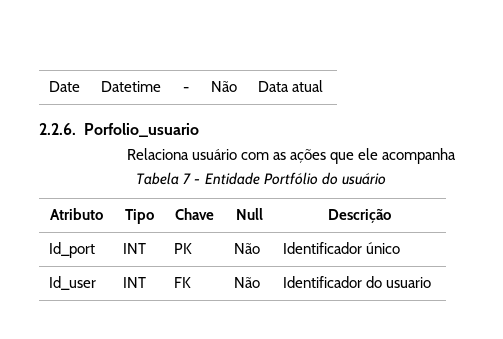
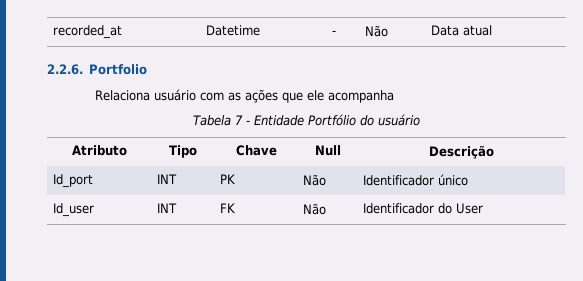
[49,81,81,92] Date -> [52,25,122,39] recorded_at
[83,123,199,137] Porfolio_usuario -> [89,64,148,75] Portfolio
[386,277,432,288] usuario -> [455,203,483,214] User

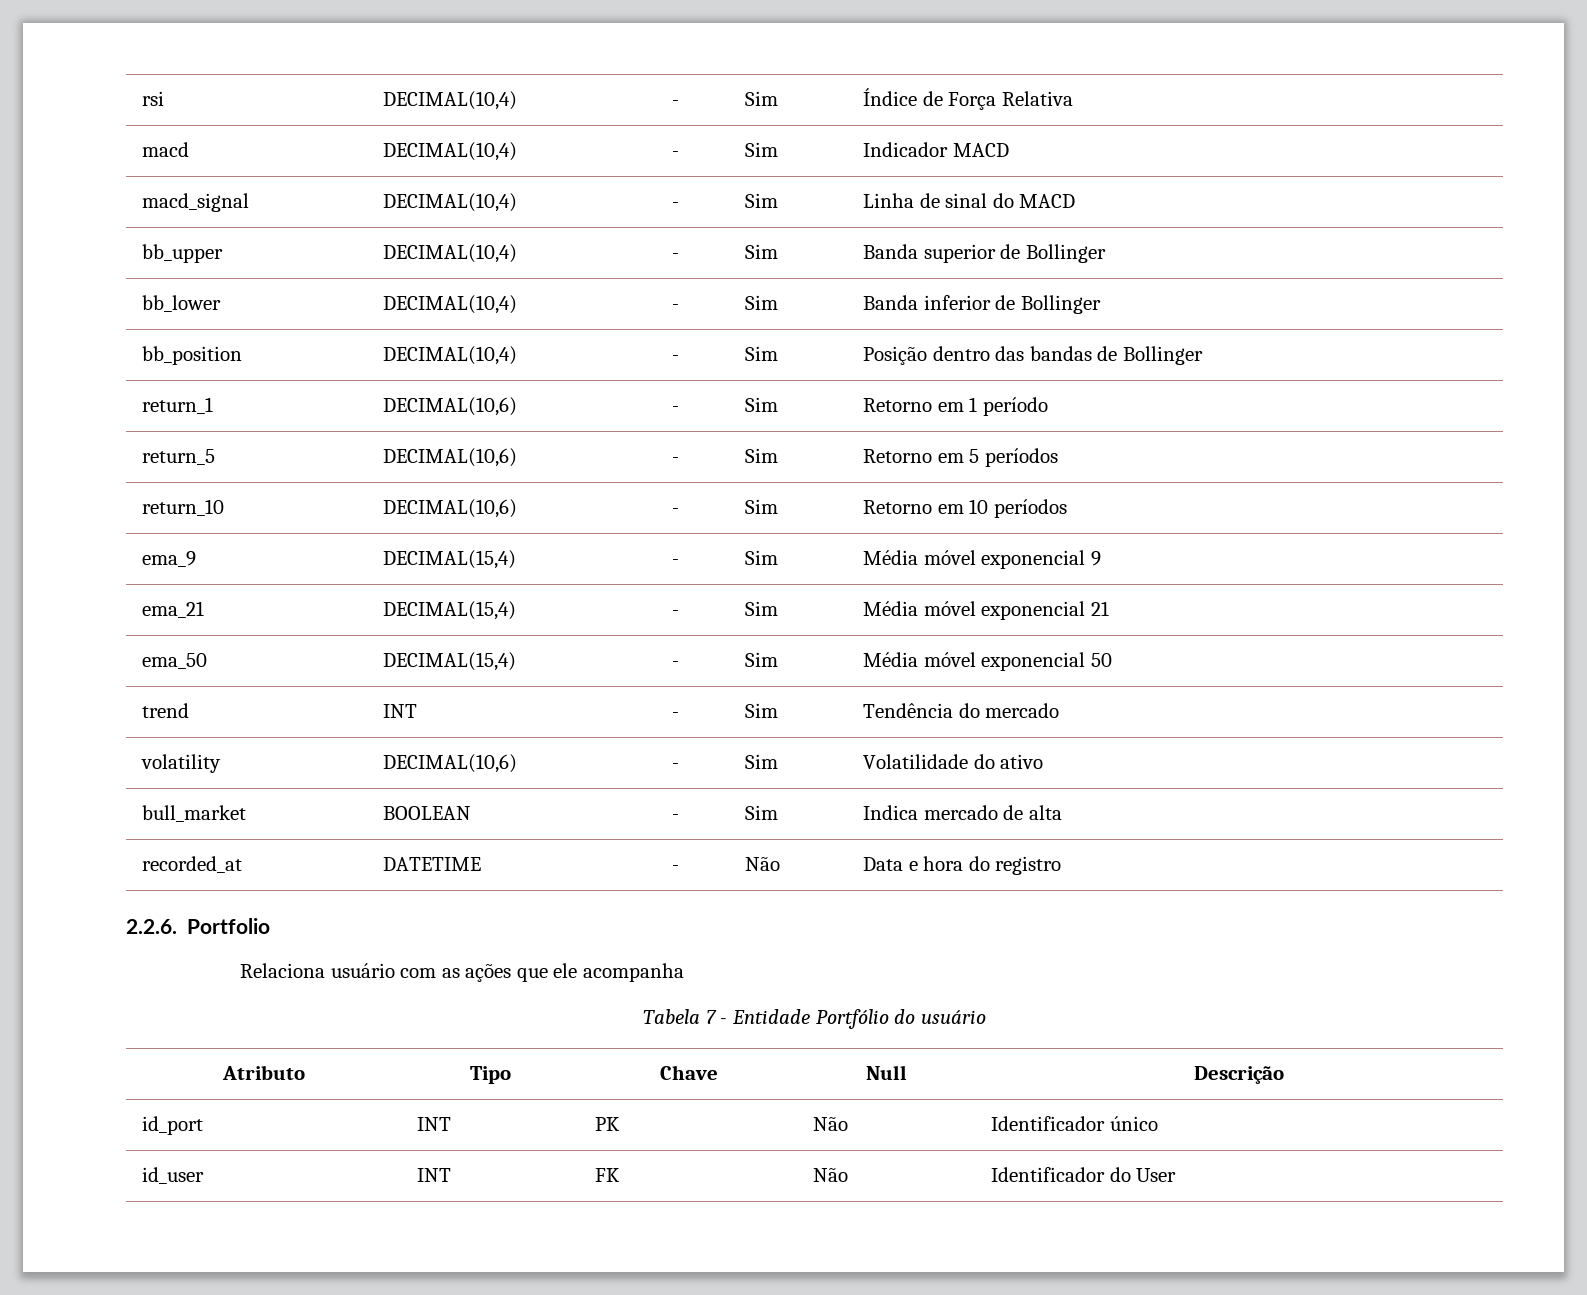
(52, 32) none -> [142,91,165,106] [383,91,518,110] [672,100,680,106] [745,91,779,106] [863,88,1073,110] [142,142,190,157] [383,142,518,161] [672,151,680,157] [745,142,779,157] [863,142,1009,157] [142,193,250,212] [383,193,518,212] [672,202,680,208] [745,193,779,208] [863,193,1076,208] [142,244,224,263] [383,244,518,263] [672,253,680,259] [745,244,779,259] [863,244,1106,263] [142,295,222,312] [383,295,518,314] [672,304,680,310] [745,295,779,310] [863,295,1101,314] [142,346,243,365] [383,346,518,365] [672,355,680,361] [745,346,779,361] [863,346,1203,365] [142,397,214,414] [383,397,518,416] [672,406,680,412] [745,397,779,412] [863,397,1048,416] [142,449,216,465] [383,448,518,467] [672,457,680,463] [745,448,779,463] [863,448,1058,467] [142,499,225,516] [383,499,518,518] [672,508,680,514] [745,499,779,514] [863,499,1067,518] [142,551,197,567] [383,550,517,569] [672,559,680,565] [745,550,779,565] [863,550,1101,569] [142,601,205,618] [383,601,517,620] [672,610,680,616] [745,601,779,616] [863,601,1109,620] [142,653,208,669] [383,652,517,671] [672,661,680,667] [745,652,779,667] [863,652,1112,671] [142,703,190,718] [383,704,418,718] [672,712,680,718] [745,703,779,718] [863,703,1060,718] [141,754,222,773] [383,754,518,773] [672,763,680,769] [745,754,779,769] [863,754,1044,769] [142,805,247,822] [383,806,472,820] [672,814,680,820] [745,805,779,820] [863,805,1062,820] rsi | DECIMAL(10,4) | - | Sim | Índice de Força Relativa // macd | DECIMAL(10,4) | - | Sim | Indicador MACD // macd_signal | DECIMAL(10,4) | - | Sim | Linha de sinal do MACD // bb_upper | DECIMAL(10,4) | - | Sim | Banda superior de Bollinger // bb_lower | DECIMAL(10,4) | - | Sim | Banda inferior de Bollinger // bb_position | DECIMAL(10,4) | - | Sim | Posição dentro das bandas de Bollinger // return_1 | DECIMAL(10,6) | - | Sim | Retorno em 1 período // return_5 | DECIMAL(10,6) | - | Sim | Retorno em 5 períodos // return_10 | DECIMAL(10,6) | - | Sim | Retorno em 10 períodos // ema_9 | DECIMAL(15,4) | - | Sim | Média móvel exponencial 9 // ema_21 | DECIMAL(15,4) | - | Sim | Média móvel exponencial 21 // ema_50 | DECIMAL(15,4) | - | Sim | Média móvel exponencial 50 // trend | INT | - | Sim | Tendência do mercado // volatility | DECIMAL(10,6) | - | Sim | Volatilidade do ativo // bull_market | BOOLEAN | - | Sim | Indica mercado de alta //
[205,25,260,36] Datetime -> [383,857,482,871] DATETIME
[462,25,492,36] atual -> [908,856,1062,875] e hora do registro
[52,174,93,188] Id_port -> [142,1116,204,1135] id_port
[52,203,94,217] Id_user -> [142,1167,205,1184] id_user

